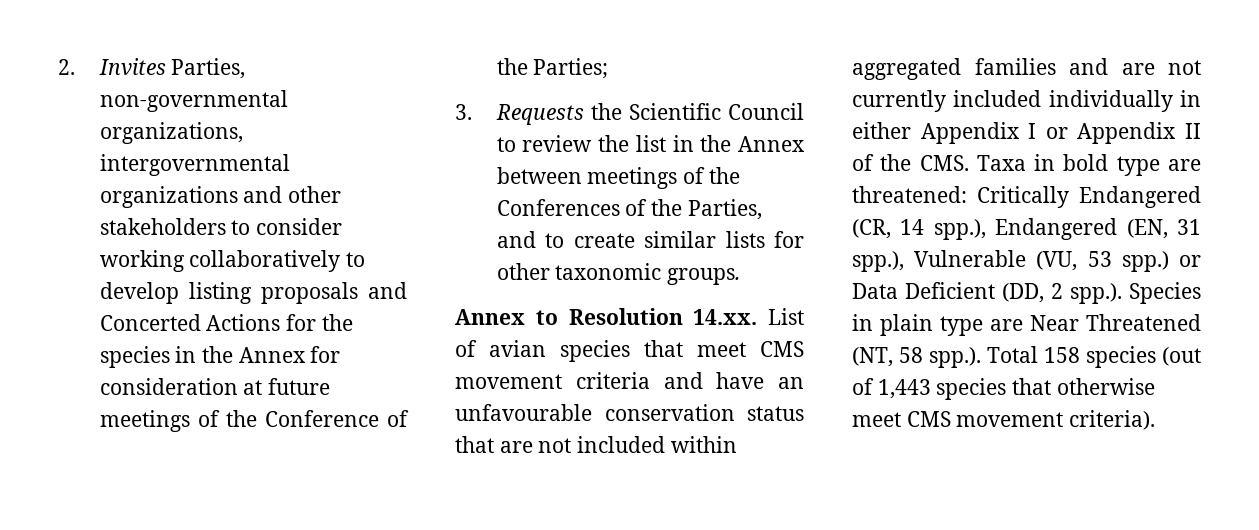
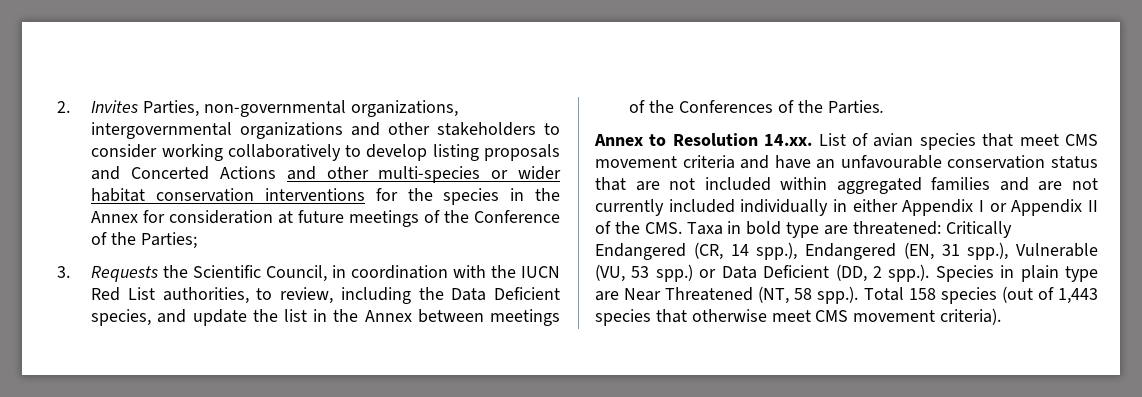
(281, 322) none -> [286,166,561,183] [91,188,365,202] and other multi-species or wider habitat conservation interventions
[728,103,804,120] [496,135,593,152] Council to review -> [266,265,560,282] [91,287,560,304] [91,309,247,326] Council, in coordination with the IUCN Red List authorities, to review, including the Data Deficient species, and update
[687,199,762,220] [496,231,804,248] [496,263,741,285] Parties, and to create similar lists for other taxonomic groups. -> [827,100,884,114] Parties.

